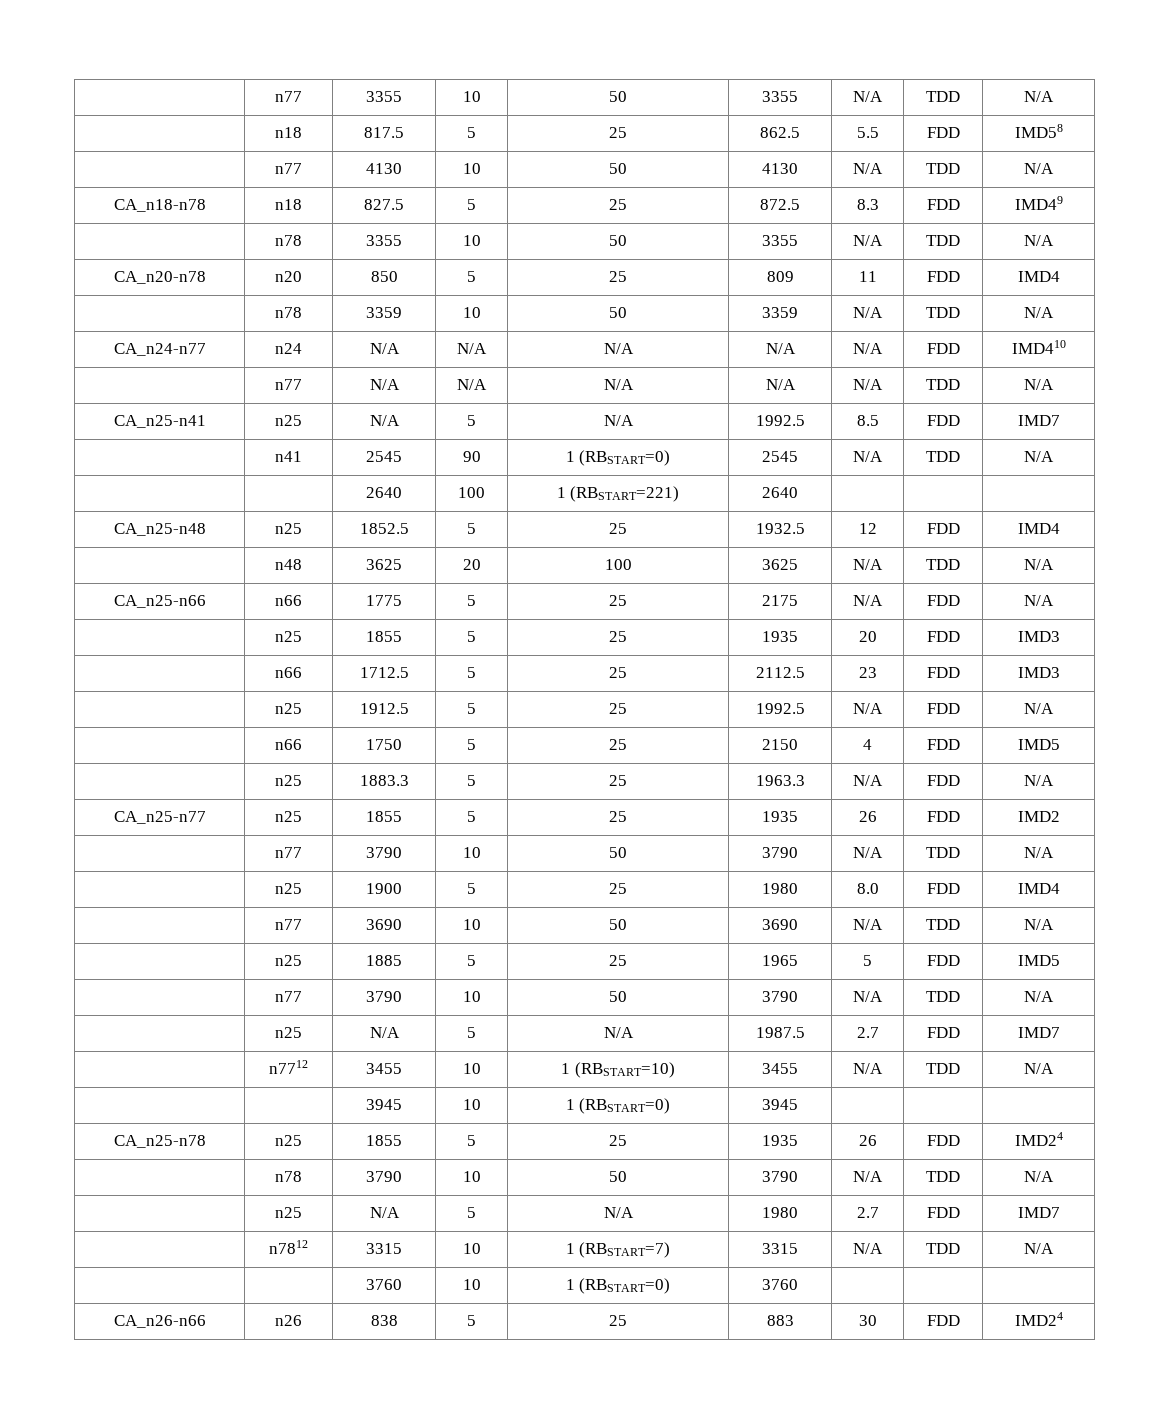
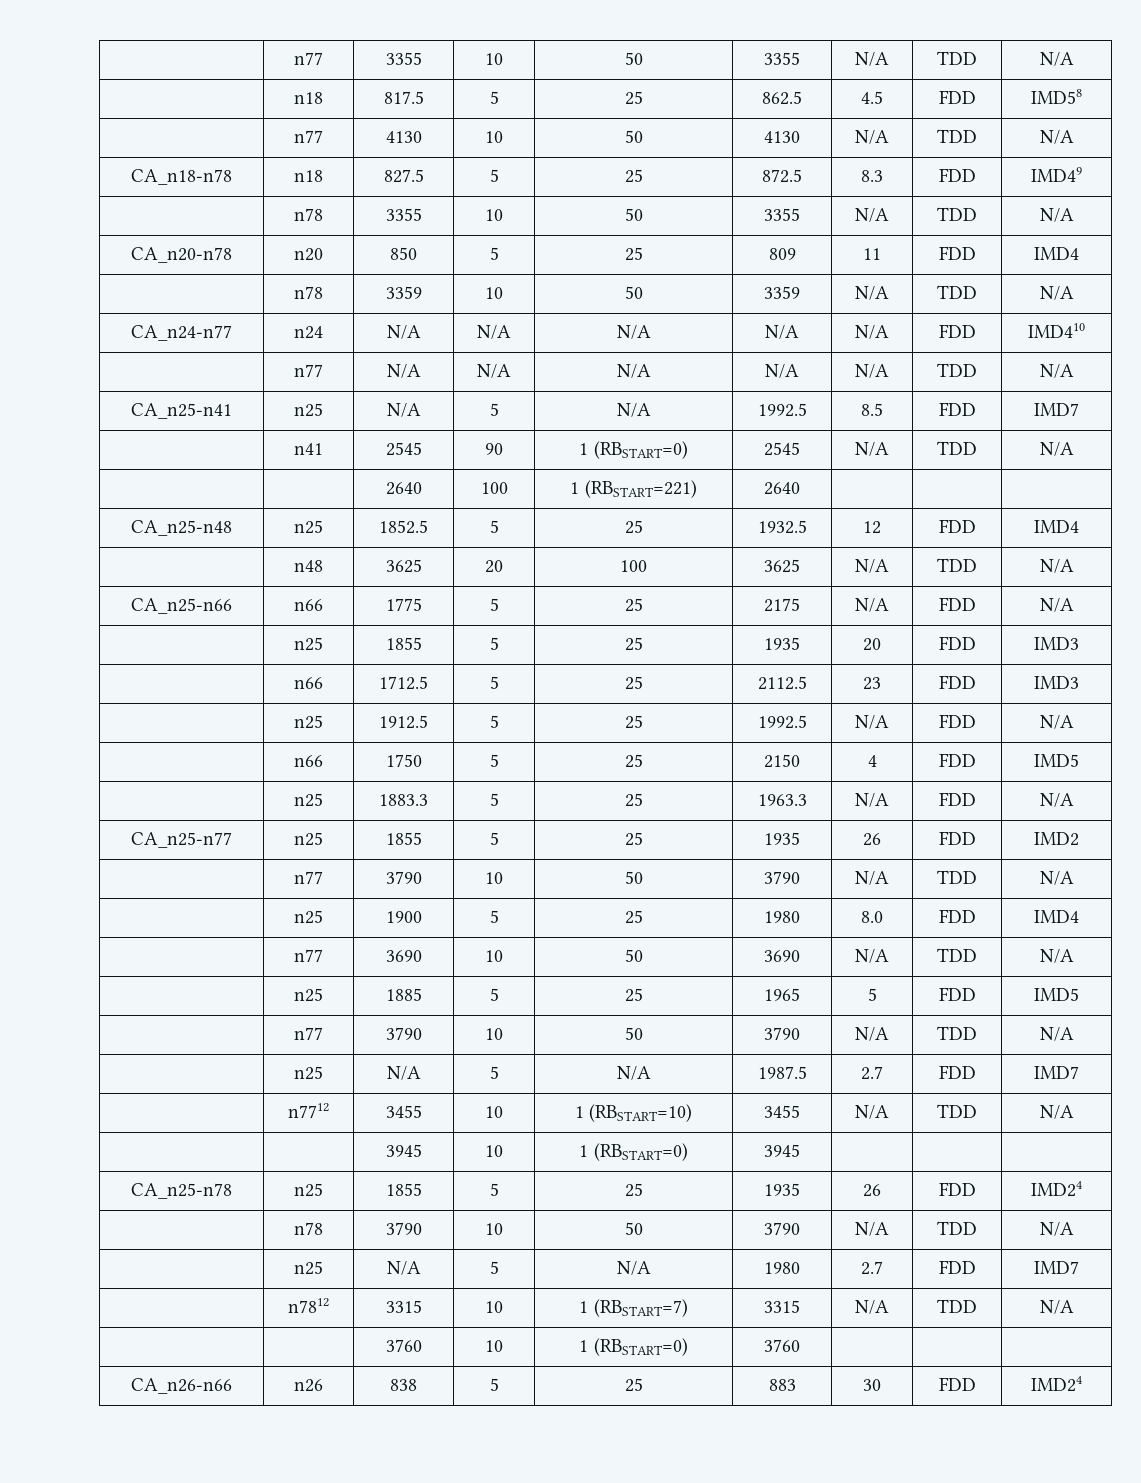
[856,127,879,138] 5.5 -> [861,91,883,104] 4.5

